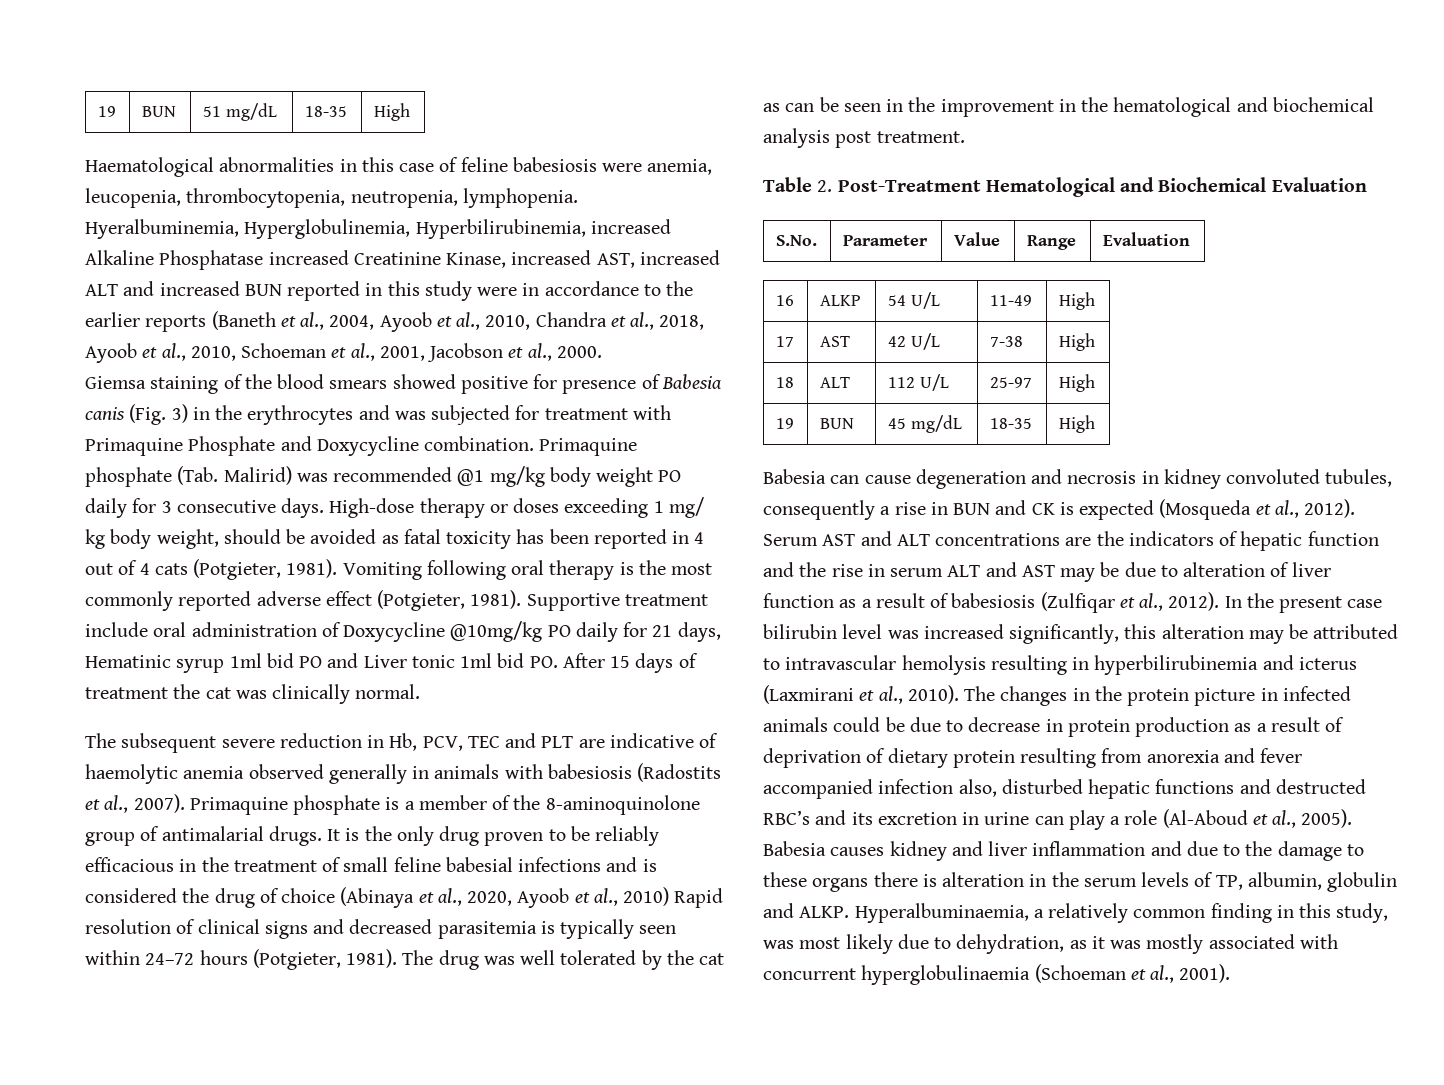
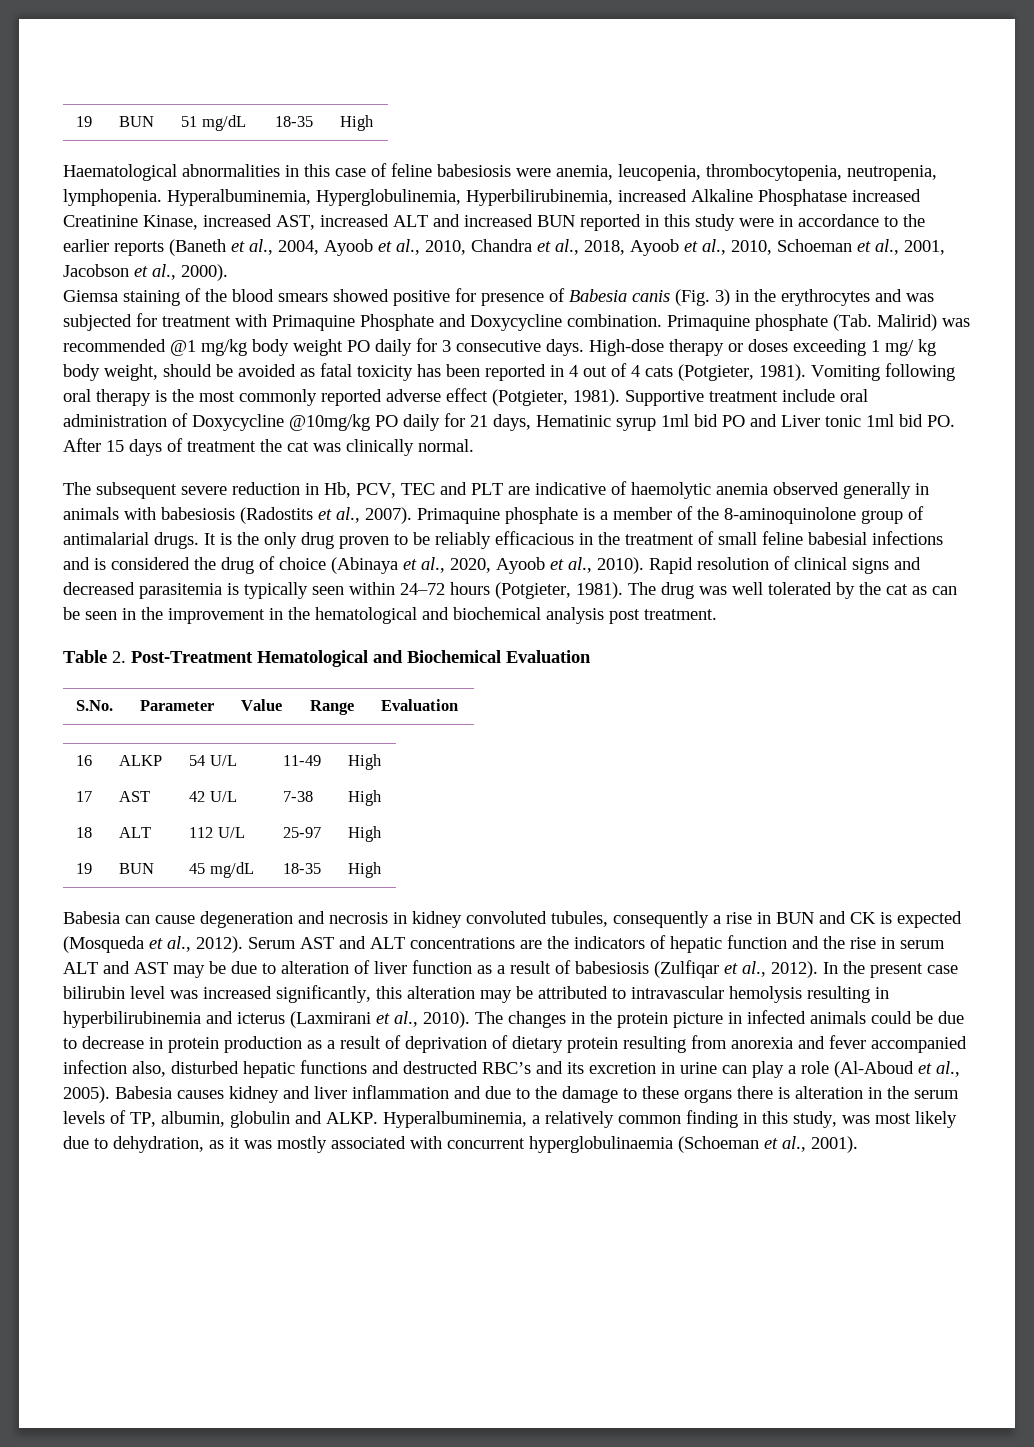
[85,219,239,239] Hyeralbuminemia, -> [167,189,311,206] Hyperalbuminemia,
[556,346,602,358] 2000. -> [181,264,228,281] 2000).
[623,887,670,906] 2010) -> [597,557,644,574] 2010).
[854,903,1029,923] Hyperalbuminaemia, -> [383,1111,527,1128] Hyperalbuminemia,

